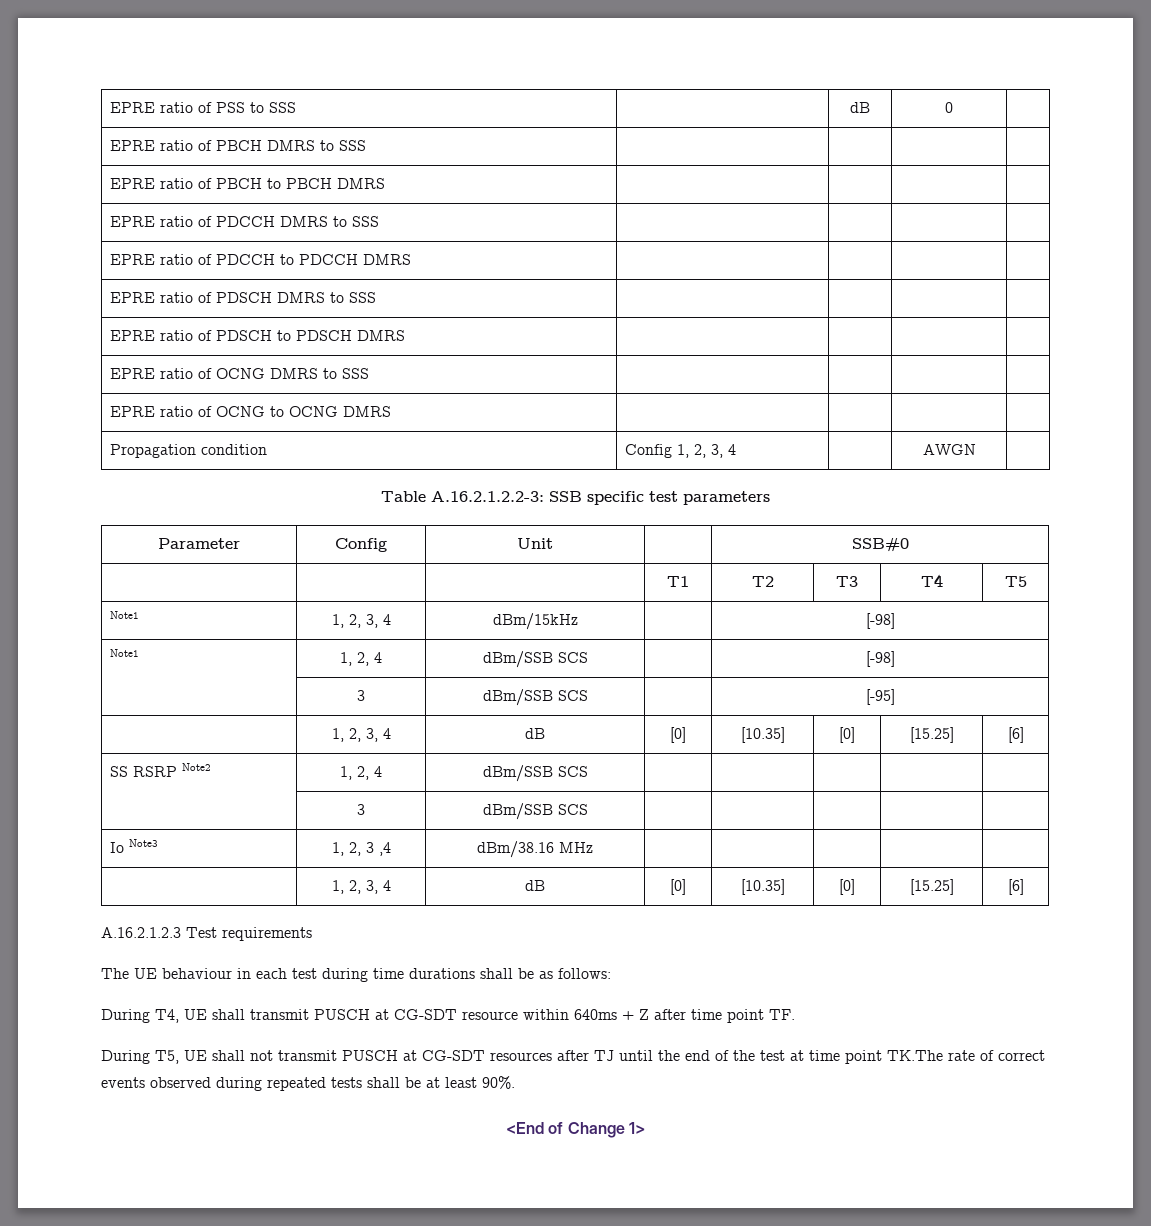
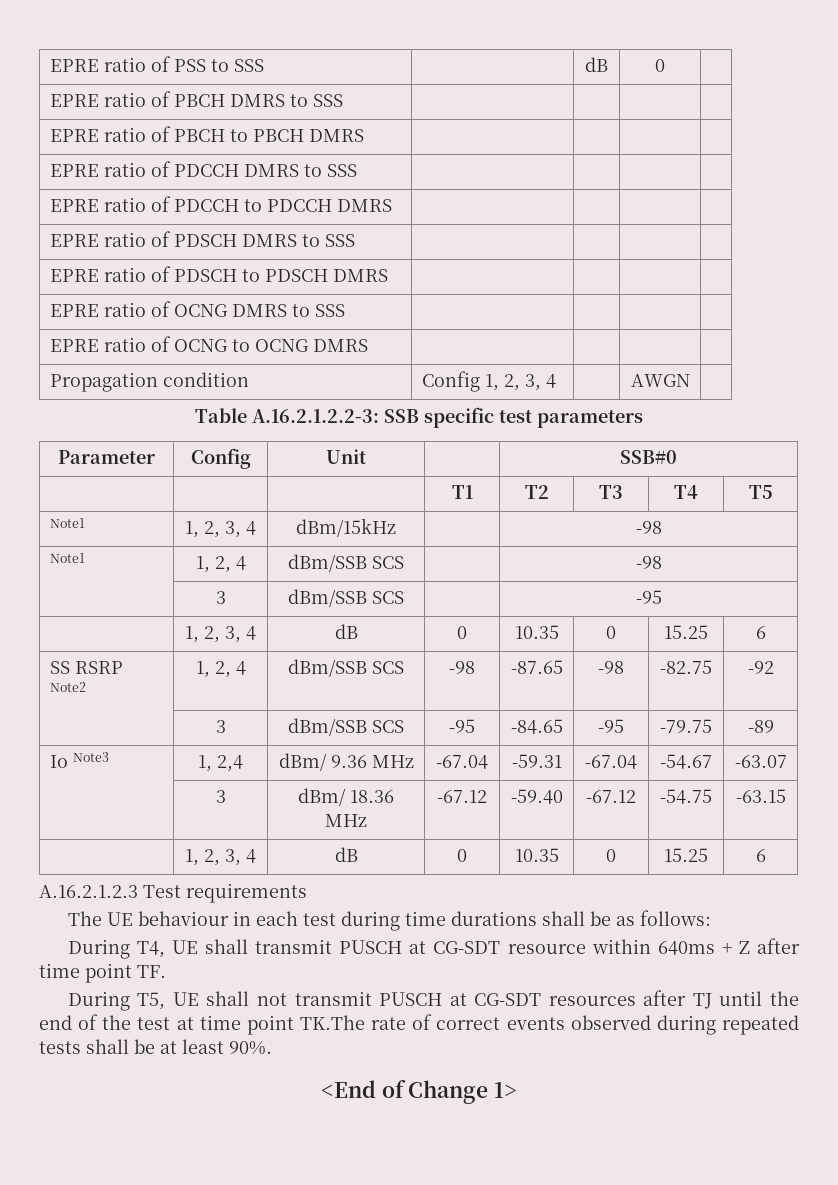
[865,613,895,629] [-98] -> [635,521,662,534] -98
[865,651,895,667] [357,690,365,701] [482,689,588,706] [865,689,895,705] [331,728,391,742] [525,728,545,739] [670,727,686,743] [740,727,785,743] [839,727,855,743] [909,727,954,743] [1007,727,1024,743] [-98] // | 3 | dBm/SSB SCS | | [-95] // | 1, 2, 3, 4 | dB | [0] | [10.35] | [0] | [15.25] | [6] -> [635,556,662,569] [215,591,226,604] [288,589,404,607] [635,590,662,604] [185,626,256,643] [334,624,358,639] [457,626,467,639] [514,625,559,639] [606,626,616,639] [664,625,708,639] [755,626,766,639] -98 // | 3 | dBm/SSB SCS | | -95 // | 1, 2, 3, 4 | dB | 0 | 10.35 | 0 | 15.25 | 6
[357,804,365,815] [482,803,588,820] [110,839,159,853] [331,842,391,856] [477,841,593,858] [331,880,391,894] [525,880,545,891] [670,879,686,895] [740,879,785,895] [839,879,855,895] [909,879,954,895] [1007,879,1024,895] | | | | // | 3 | dBm/SSB SCS | | | | | // Io Note3 | 1, 2, 3 ,4 | dBm/38.16 MHz | | | | | // | 1, 2, 3, 4 | dB | [0] | [10.35] | [0] | [15.25] | [6] -> [449,661,475,674] [510,660,563,674] [598,661,624,674] [660,660,712,674] [747,661,774,674] [215,720,226,733] [288,718,404,736] [449,719,475,733] [510,719,563,734] [598,719,624,733] [660,719,712,733] [747,720,774,733] [49,752,109,768] [198,755,243,772] [278,753,414,771] [436,755,488,769] [511,754,562,768] [585,755,637,769] [660,754,712,769] [734,755,787,768] [215,790,226,803] [298,788,394,806] [325,814,367,827] [437,790,487,803] [510,789,563,804] [586,790,636,803] [660,789,712,804] [735,789,786,803] [185,849,256,866] [334,847,358,862] [457,849,467,862] [514,848,559,862] [606,849,616,862] [664,848,708,862] [755,849,766,862] -98 | -87.65 | -98 | -82.75 | -92 // | 3 | dBm/SSB SCS | -95 | -84.65 | -95 | -79.75 | -89 // Io Note3 | 1, 2,4 | dBm/ 9.36 MHz | -67.04 | -59.31 | -67.04 | -54.67 | -63.07 // | 3 | dBm/ 18.36 MHz | -67.12 | -59.40 | -67.12 | -54.75 | -63.15 // | 1, 2, 3, 4 | dB | 0 | 10.35 | 0 | 15.25 | 6

